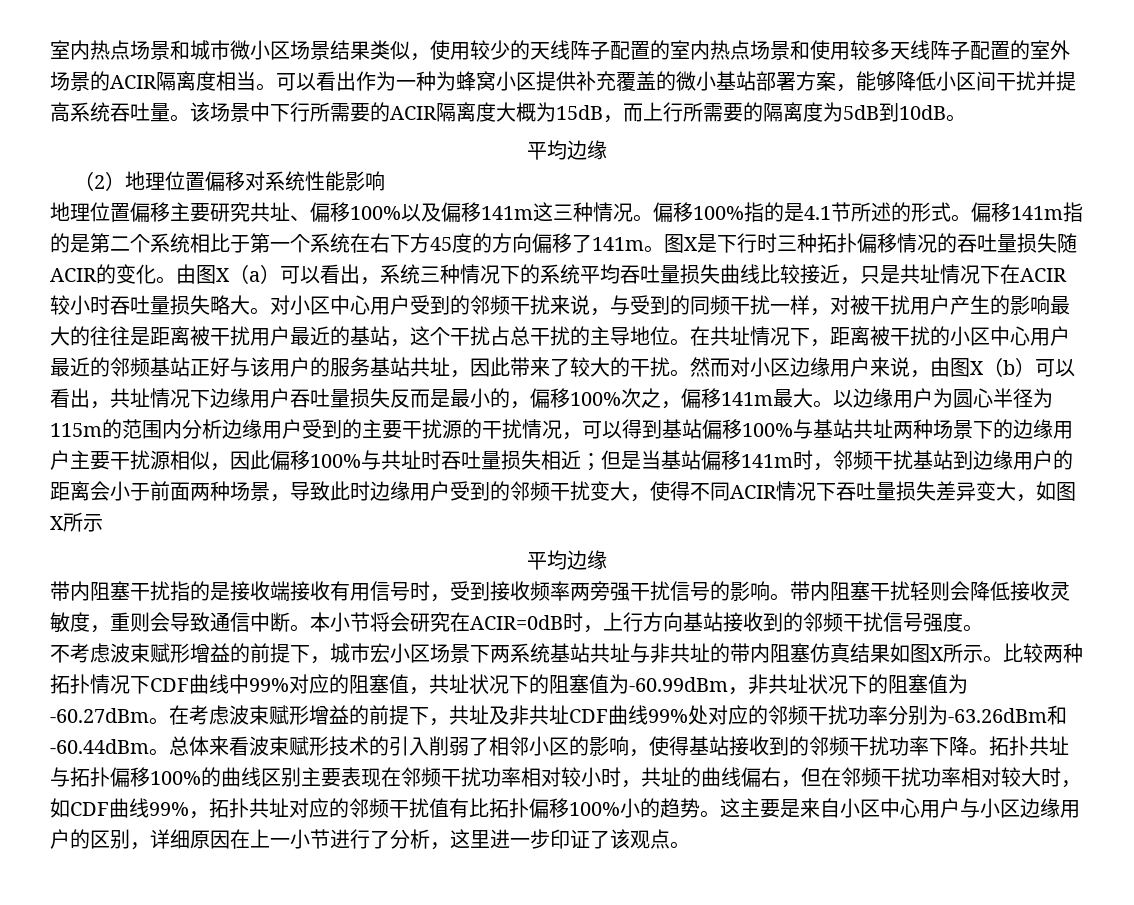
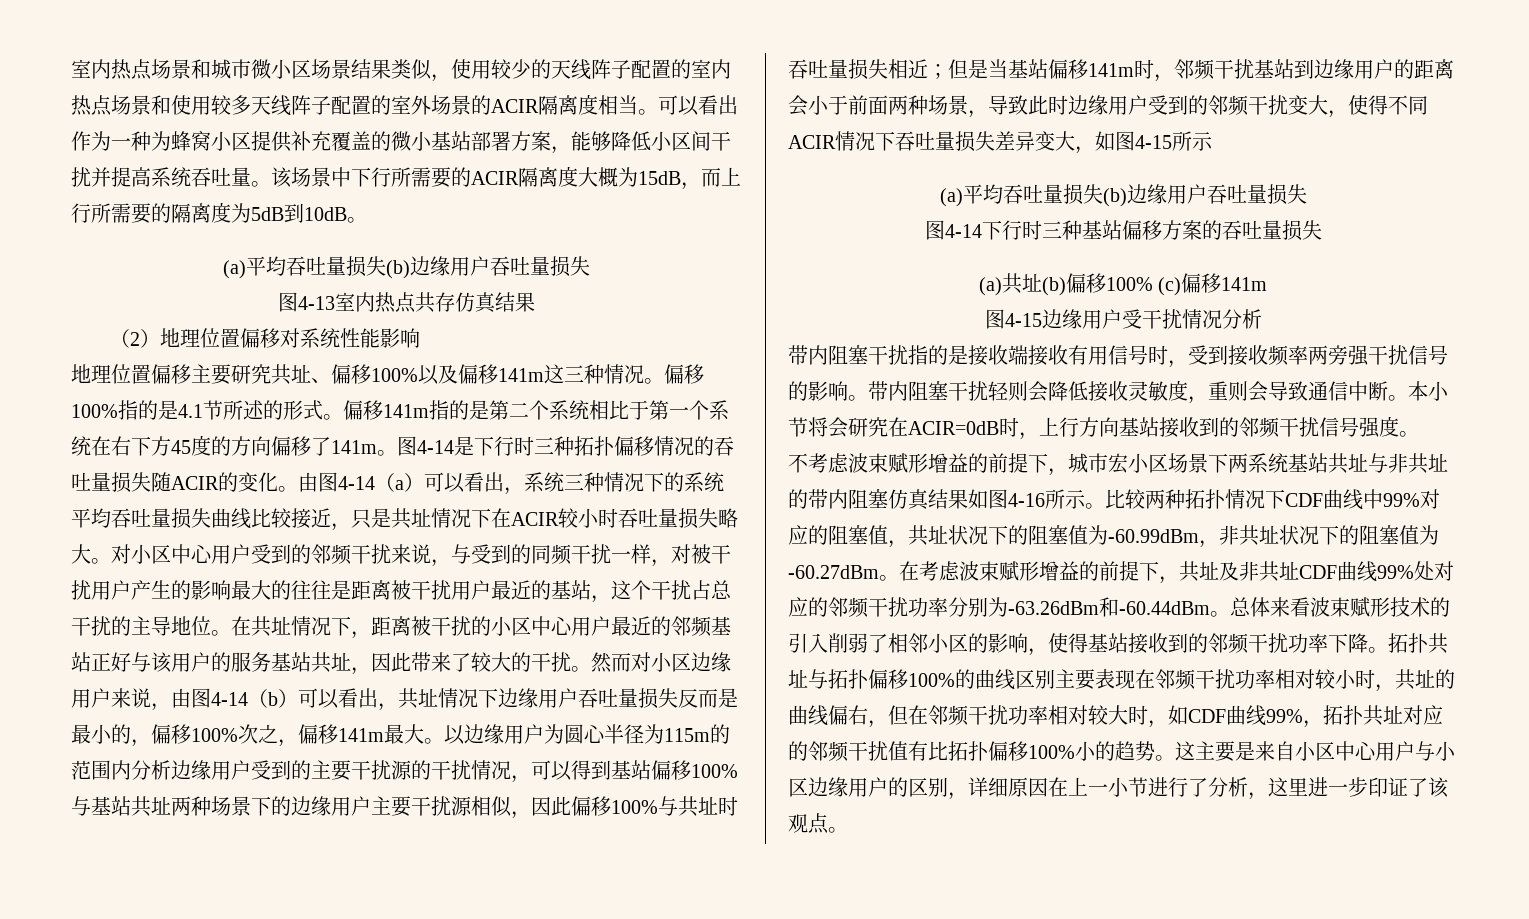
[527,140,607,160] 平均边缘 -> [222,256,590,279] [277,292,535,313] (a)平均吞吐量损失(b)边缘用户吞吐量损失 // 图4-13室内热点共存仿真结果
[684,237,698,251] X -> [417,440,454,454] 4-14
[216,268,230,282] X -> [338,476,375,490] 4-14
[970,361,984,375] X -> [211,692,248,706] 4-14
[50,516,64,530] X -> [1135,135,1172,149] 4-15
[527,550,607,570] 平均边缘 -> [939,184,1307,207] [924,220,1322,241] [978,273,1268,296] [984,309,1262,329] (a)平均吞吐量损失(b)边缘用户吞吐量损失 // 图4-14下行时三种基站偏移方案的吞吐量损失 // (a)共址(b)偏移100% (c)偏移141m // 图4-15边缘用户受干扰情况分析
[930,647,944,661] X -> [1008,493,1045,507] 4-16

